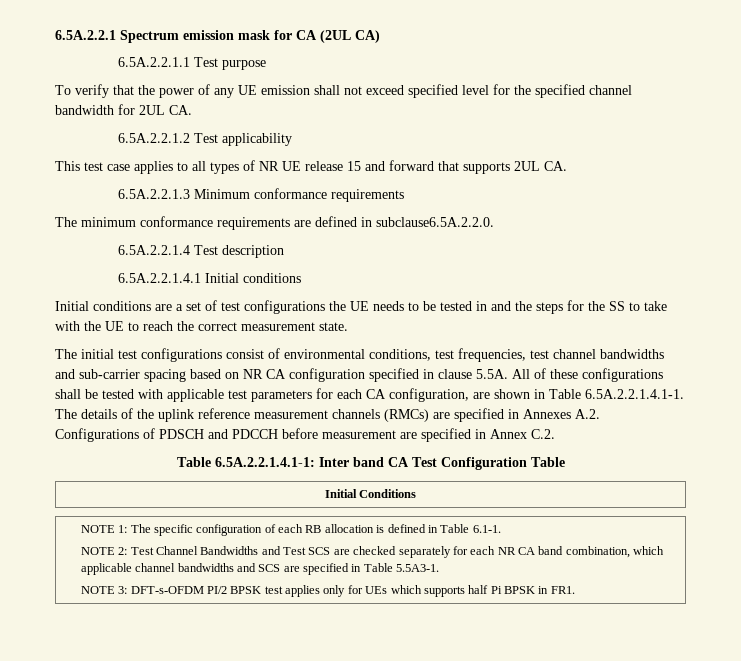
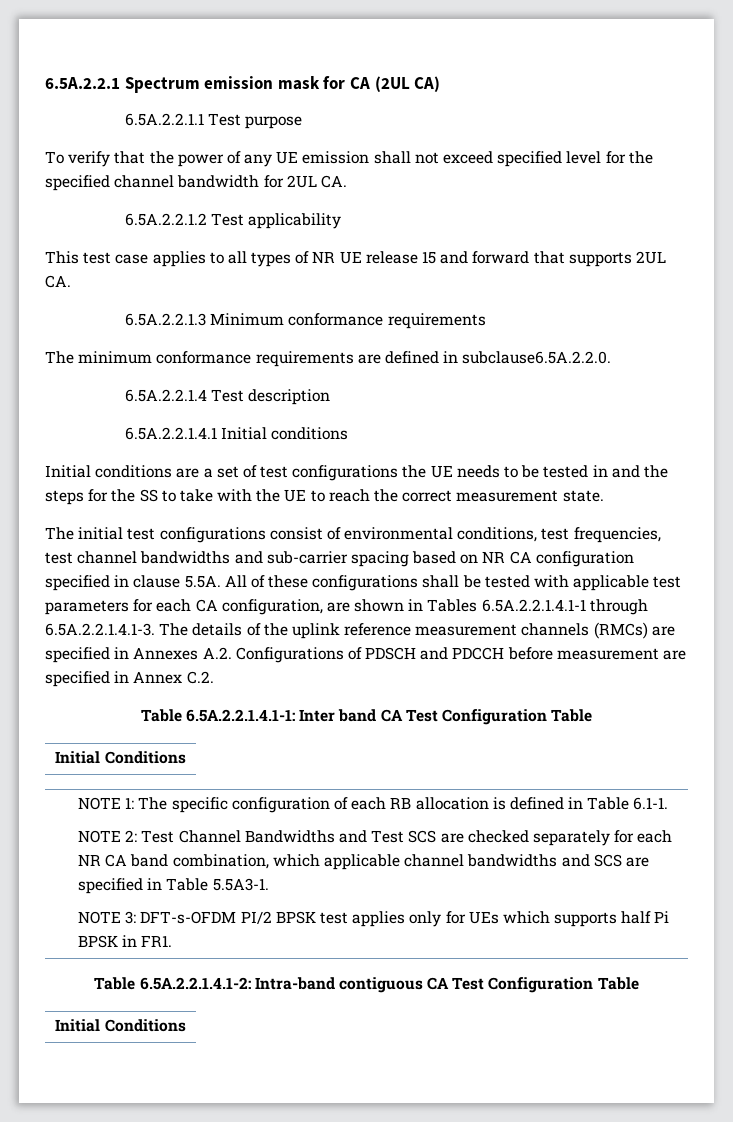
[549,389,684,399] Table 6.5A.2.2.1.4.1-1. -> [427,599,648,615] [45,623,155,636] Tables 6.5A.2.2.1.4.1-1 through 6.5A.2.2.1.4.1-3.
(575, 590) none -> [94,977,639,993] [55,1019,186,1032] // Table 6.5A.2.2.1.4.1-2: Intra-band contiguous CA Test Configuration Table // Initial Conditions

